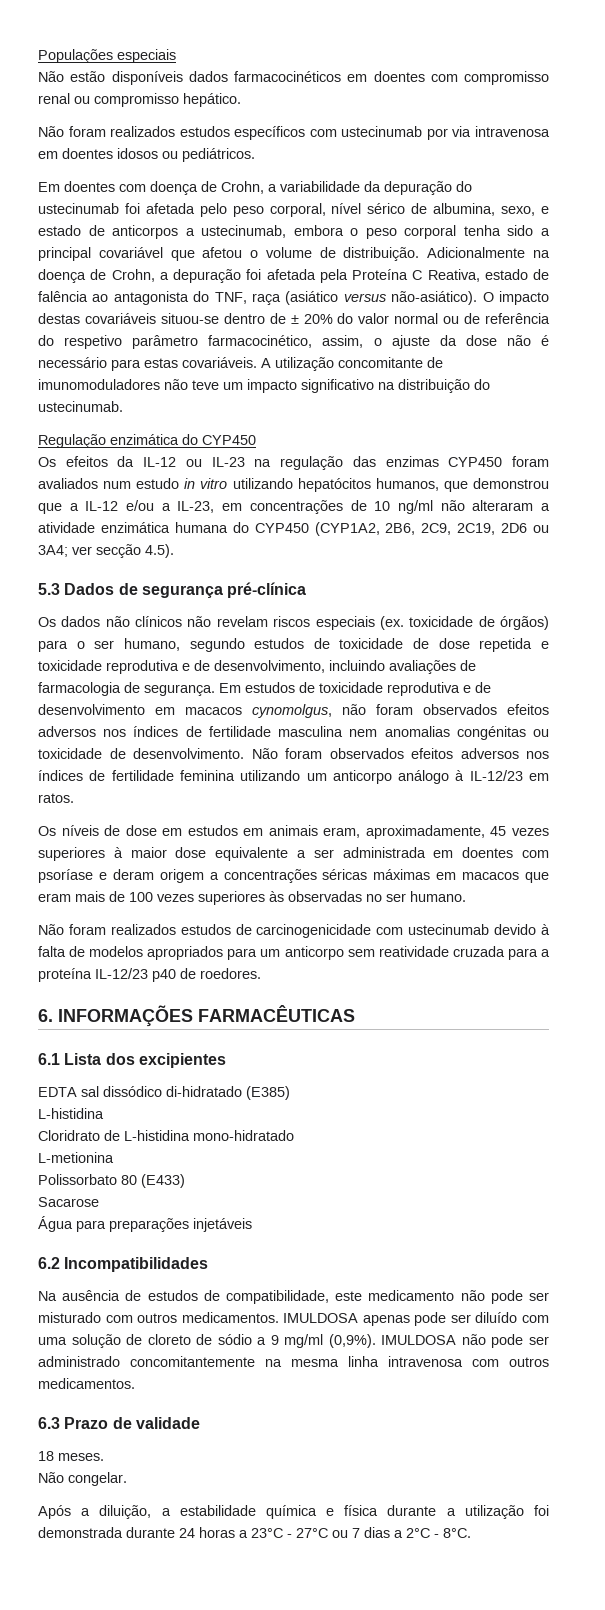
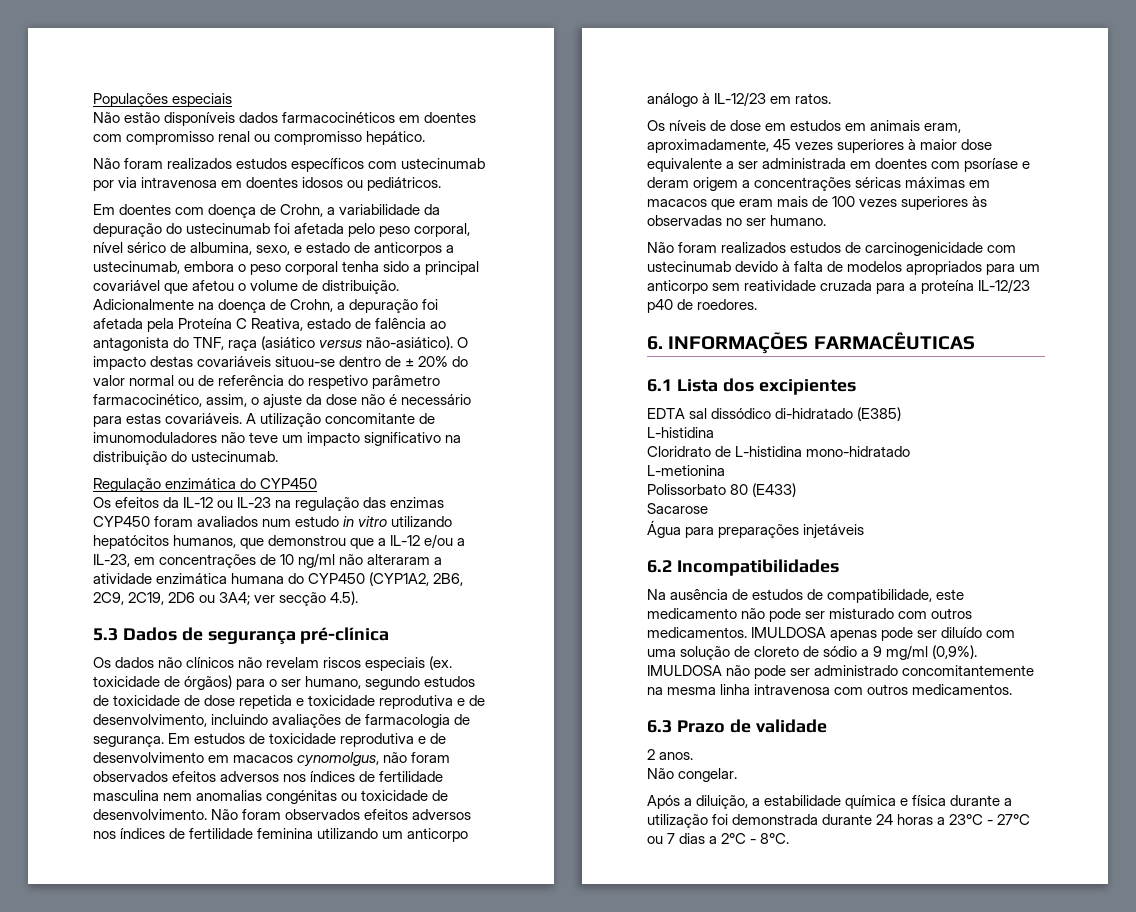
[38,1451,104,1461] 18 meses. -> [647,749,694,760] 2 anos.

